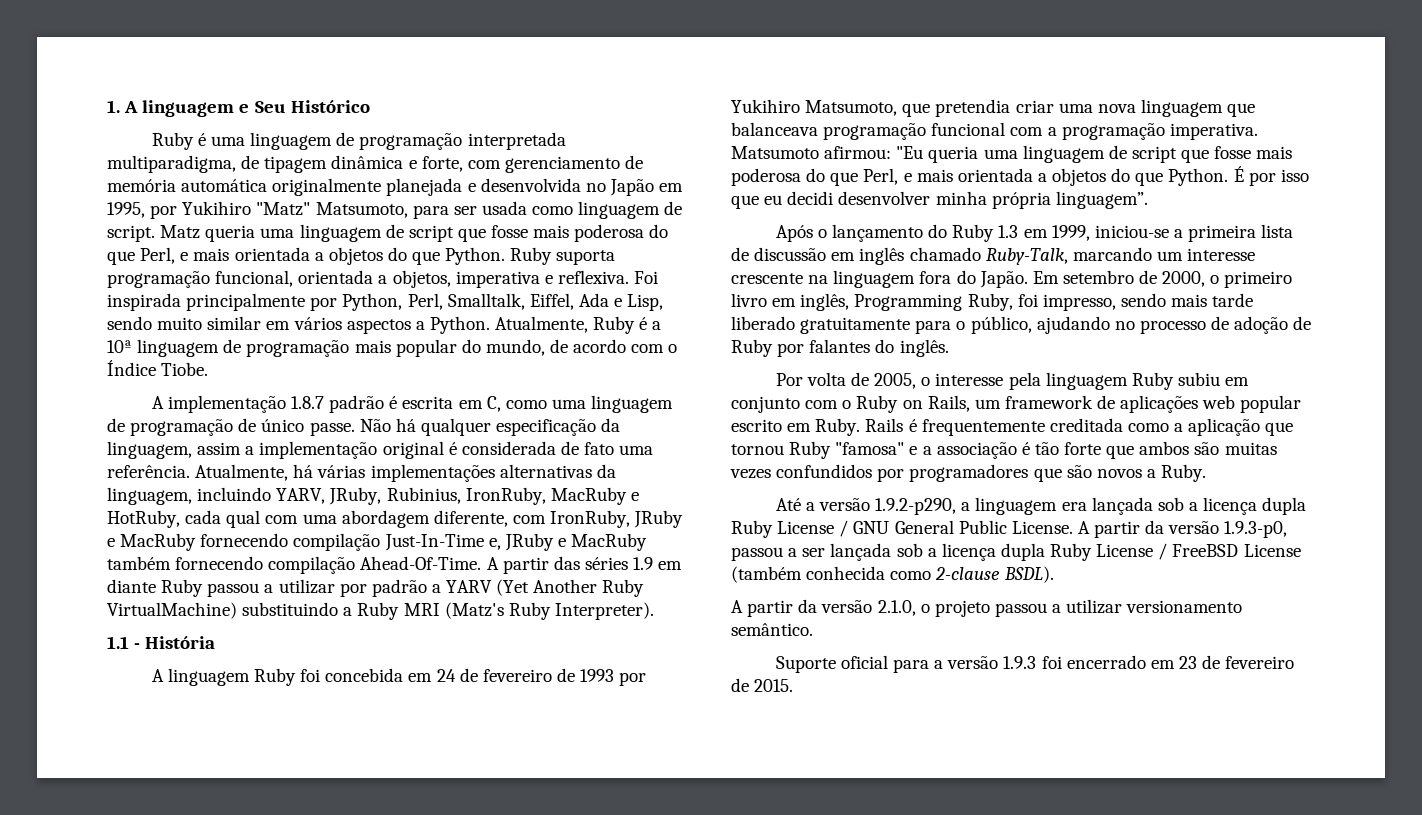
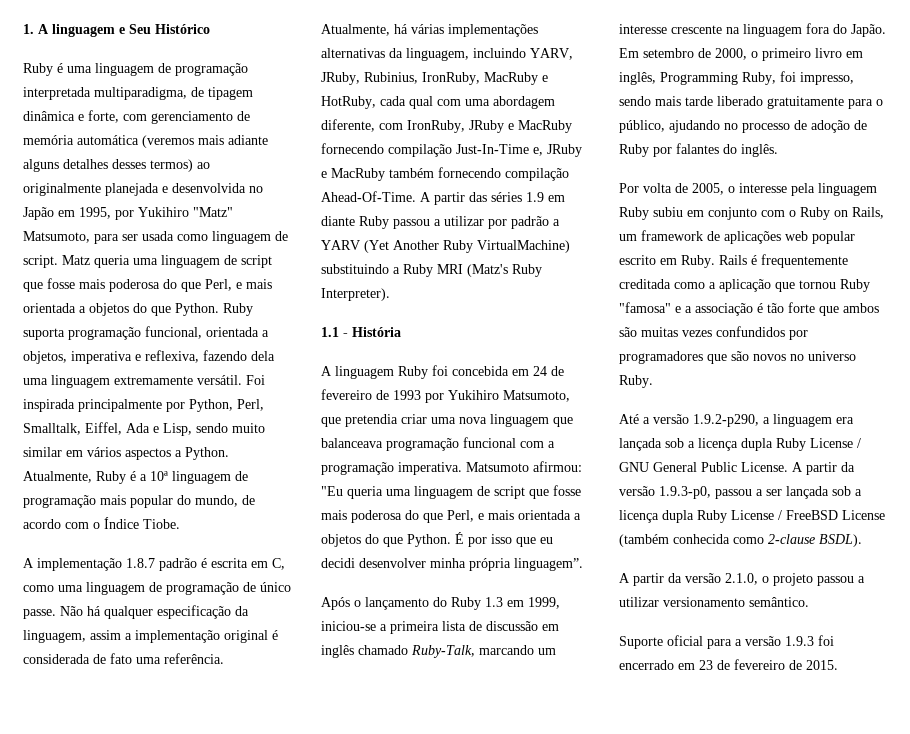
(268, 185) none -> [142,135,268,148] [23,159,210,172] (veremos mais adiante alguns detalhes desses termos) ao
[557,270,629,284] reflexiva. -> [145,350,275,363] [23,375,242,388] reflexiva, fazendo dela uma linguagem extremamente versátil.
[1146,469,1156,478] a -> [790,351,856,361] no universo

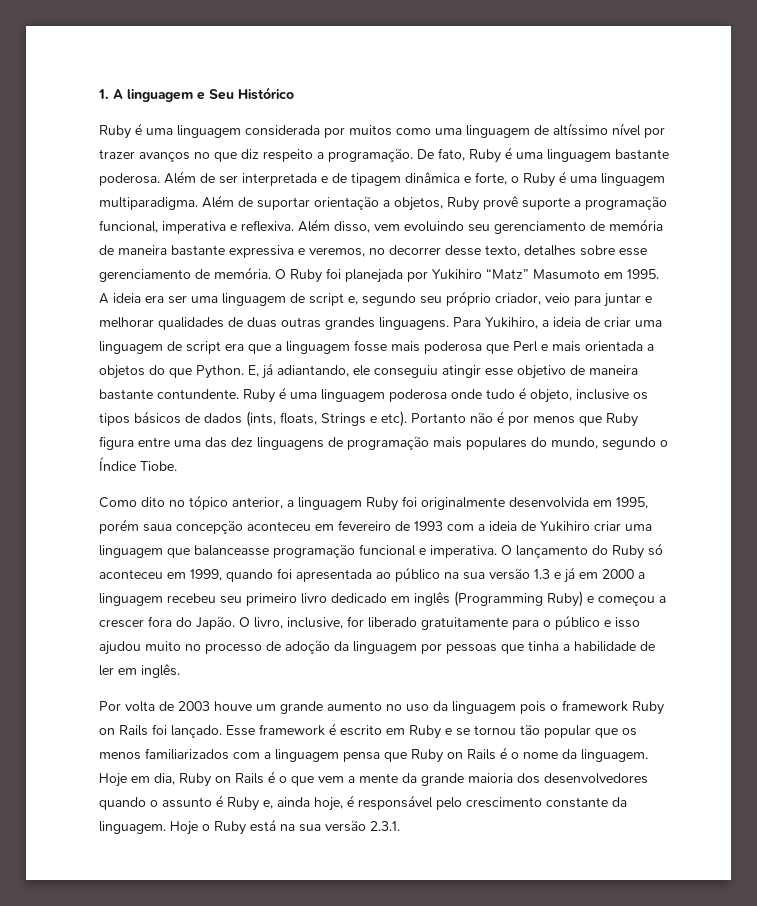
[158,63,248,76] [23,87,187,100] de programação interpretada multiparadigma, -> [245,123,665,138] [99,147,669,163] [99,171,328,186] considerada por muitos como uma linguagem de altíssimo nível por trazer avanços no que diz respeito a programação. De fato, Ruby é uma linguagem bastante poderosa. Além de ser interpretada e
[123,111,250,124] [23,135,268,148] [23,159,210,172] [23,183,263,196] [23,207,233,220] [23,231,288,244] [23,255,272,268] [23,278,272,292] [23,303,253,316] [23,326,269,340] [23,350,275,364] [23,375,265,388] [23,399,264,412] [23,422,265,436] [23,447,229,460] [23,471,231,484] com gerenciamento de memória automática (veremos mais adiante alguns detalhes desses termos) ao originalmente planejada e desenvolvida no Japão em 1995, por Yukihiro "Matz" Matsumoto, para ser usada como linguagem de script. Matz queria uma linguagem de script que fosse mais poderosa do que Perl, e mais orientada a objetos do que Python. Ruby suporta programação funcional, orientada a objetos, imperativa e reflexiva, fazendo dela uma linguagem extremamente versátil. Foi inspirada principalmente por Python, Perl, Smalltalk, Eiffel, Ada e Lisp, sendo muito similar em vários aspectos a Python. Atualmente, Ruby é a 10ª linguagem -> [511,171,665,187] [99,195,667,211] [99,219,663,234] [99,245,647,258] [99,267,659,283] [99,291,652,307] [99,317,662,330] [99,340,654,354] [99,363,638,379] [99,387,648,403] [99,411,638,427] [99,436,324,450] o Ruby é uma linguagem multiparadigma. Além de suportar orientação a objetos, Ruby provê suporte a programação funcional, imperativa e reflexiva. Além disso, vem evoluindo seu gerenciamento de memória de maneira bastante expressiva e veremos, no decorrer desse texto, detalhes sobre esse gerenciamento de memória. O Ruby foi planejada por Yukihiro “Matz” Masumoto em 1995. A ideia era ser uma linguagem de script e, segundo seu próprio criador, veio para juntar e melhorar qualidades de duas outras grandes linguagens. Para Yukihiro, a ideia de criar uma linguagem de script era que a linguagem fosse mais poderosa que Perl e mais orientada a objetos do que Python. E, já adiantando, ele conseguiu atingir esse objetivo de maneira bastante contundente. Ruby é uma linguagem poderosa onde tudo é objeto, inclusive os tipos básicos de dados (ints, floats, Strings e etc). Portanto não é por menos que Ruby figura entre uma das dez linguagens
[130,495,173,508] popular -> [466,437,527,450] populares
[242,495,255,505] [23,519,89,529] de acordo com -> [602,437,656,450] segundo
[23,558,285,571] [23,582,291,595] [23,605,249,619] [23,630,278,643] [23,653,224,664] [321,24,538,37] [321,48,573,61] [321,72,548,85] [321,96,555,109] [321,119,572,133] [321,143,582,157] [321,167,569,181] [321,191,565,205] [321,216,560,229] [321,240,570,253] [321,264,542,277] [321,288,390,301] [321,327,401,337] [321,365,564,379] [321,389,570,403] [321,414,487,427] A implementação 1.8.7 padrão é escrita em C, como uma linguagem de programação de único passe. Não há qualquer especificação da linguagem, assim a implementação original é considerada de fato uma referência. Atualmente, há várias implementações alternativas da linguagem, incluindo YARV, JRuby, Rubinius, IronRuby, MacRuby e HotRuby, cada qual com uma abordagem diferente, com IronRuby, JRuby e MacRuby fornecendo compilação Just-In-Time e, JRuby e MacRuby também fornecendo compilação Ahead-Of-Time. A partir das séries 1.9 em diante Ruby passou a utilizar por padrão a YARV (Yet Another Ruby VirtualMachine) substituindo a Ruby MRI (Matz's Ruby Interpreter). // 1.1 - História // A linguagem Ruby foi concebida em 24 de fevereiro de 1993 por Yukihiro Matsumoto, que pretendia criar uma nova -> [99,495,648,511] [99,519,652,534] Como dito no tópico anterior, a linguagem Ruby foi originalmente desenvolvida em 1995, porém saua concepção aconteceu em fevereiro de 1993 com a ideia de Yukihiro criar uma
[321,438,383,448] balanceava -> [194,545,269,556] balanceasse
[520,441,555,448] [321,461,582,475] [321,485,581,499] [321,510,581,523] [321,532,553,547] [321,558,583,571] [321,597,560,610] [321,621,559,634] [321,645,556,658] [619,23,886,37] [619,48,863,61] [619,71,854,85] [619,96,883,109] [619,120,867,133] [619,143,778,157] [619,183,877,196] [619,207,884,220] [619,230,855,244] [619,254,848,268] [619,279,870,292] [619,302,879,316] [619,326,808,340] [619,351,856,364] [619,375,653,388] [619,414,854,427] [619,438,861,451] [619,462,855,475] [619,486,862,499] [619,510,885,523] [619,534,862,547] [619,573,865,586] [619,597,809,607] [619,635,834,649] [619,659,838,670] com a programação imperativa. Matsumoto afirmou: "Eu queria uma linguagem de script que fosse mais poderosa do que Perl, e mais orientada a objetos do que Python. É por isso que eu decidi desenvolver minha própria linguagem”. // Após o lançamento do Ruby 1.3 em 1999, iniciou-se a primeira lista de discussão em inglês chamado Ruby-Talk, marcando um interesse crescente na linguagem fora do Japão. Em setembro de 2000, o primeiro livro em inglês, Programming Ruby, foi impresso, sendo mais tarde liberado gratuitamente para o público, ajudando no processo de adoção de Ruby por falantes do inglês. // Por volta de 2005, o interesse pela linguagem Ruby subiu em conjunto com o Ruby on Rails, um framework de aplicações web popular escrito em Ruby. Rails é frequentemente creditada como a aplicação que tornou Ruby "famosa" e a associação é tão forte que ambos são muitas vezes confundidos por programadores que são novos no universo Ruby. // Até a versão 1.9.2-p290, a linguagem era lançada sob a licença dupla Ruby License / GNU General Public License. A partir da versão 1.9.3-p0, passou a ser lançada sob a licença dupla Ruby License / FreeBSD License (também conhecida como 2-clause BSDL). // A partir da versão 2.1.0, o projeto passou a utilizar versionamento semântico. // Suporte oficial para a versão 1.9.3 foi encerrado em 23 de fevereiro de 2015. -> [419,543,663,559] [99,567,645,583] [99,591,666,607] [99,615,640,630] [99,640,655,655] [99,664,180,678] [99,700,664,715] [99,723,637,739] [99,747,648,763] [99,771,648,787] [99,795,627,811] [99,819,400,835] e imperativa. O lançamento do Ruby só aconteceu em 1999, quando foi apresentada ao público na sua versão 1.3 e já em 2000 a linguagem recebeu seu primeiro livro dedicado em inglês (Programming Ruby) e começou a crescer fora do Japão. O livro, inclusive, for liberado gratuitamente para o público e isso ajudou muito no processo de adoção da linguagem por pessoas que tinha a habilidade de ler em inglês. // Por volta de 2003 houve um grande aumento no uso da linguagem pois o framework Ruby on Rails foi lançado. Esse framework é escrito em Ruby e se tornou tão popular que os menos familiarizados com a linguagem pensa que Ruby on Rails é o nome da linguagem. Hoje em dia, Ruby on Rails é o que vem a mente da grande maioria dos desenvolvedores quando o assunto é Ruby e, ainda hoje, é responsável pelo crescimento constante da linguagem. Hoje o Ruby está na sua versão 2.3.1.

